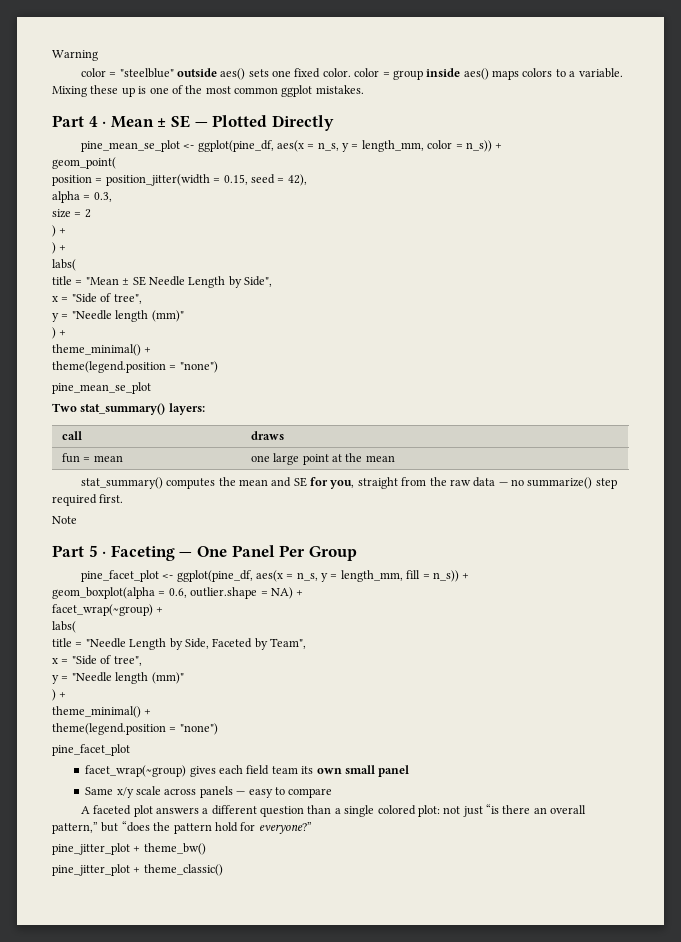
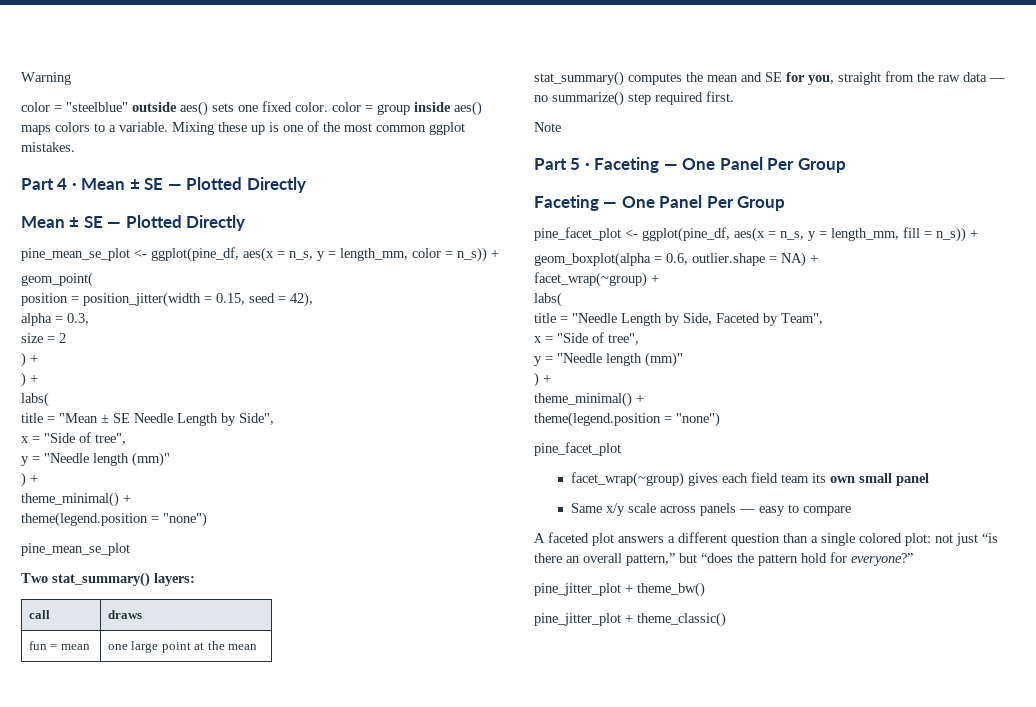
(334, 123) none -> [21,215,246,231] // Mean ± SE — Plotted Directly
(357, 553) none -> [534,195,786,211] // Faceting — One Panel Per Group

